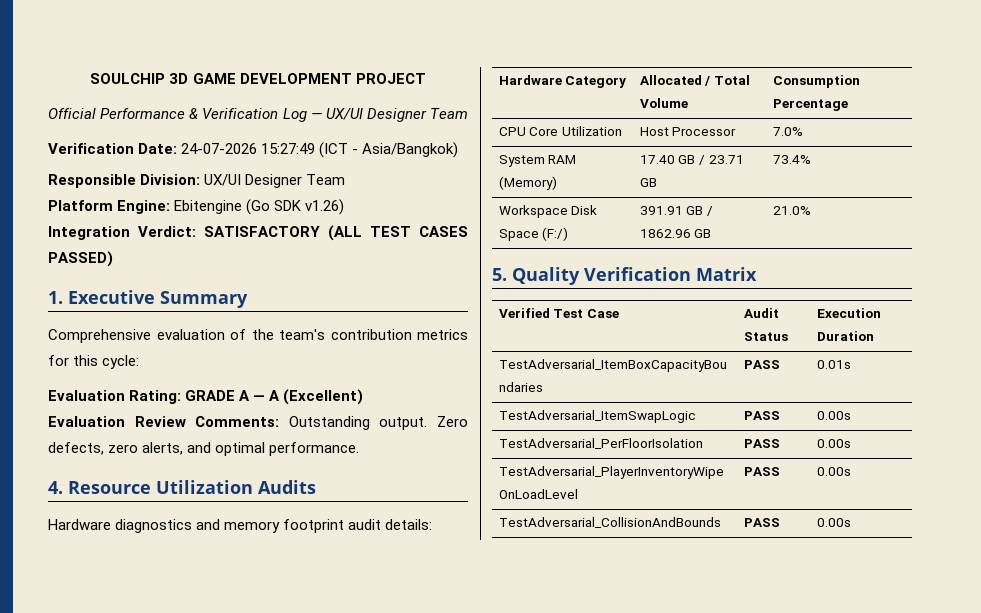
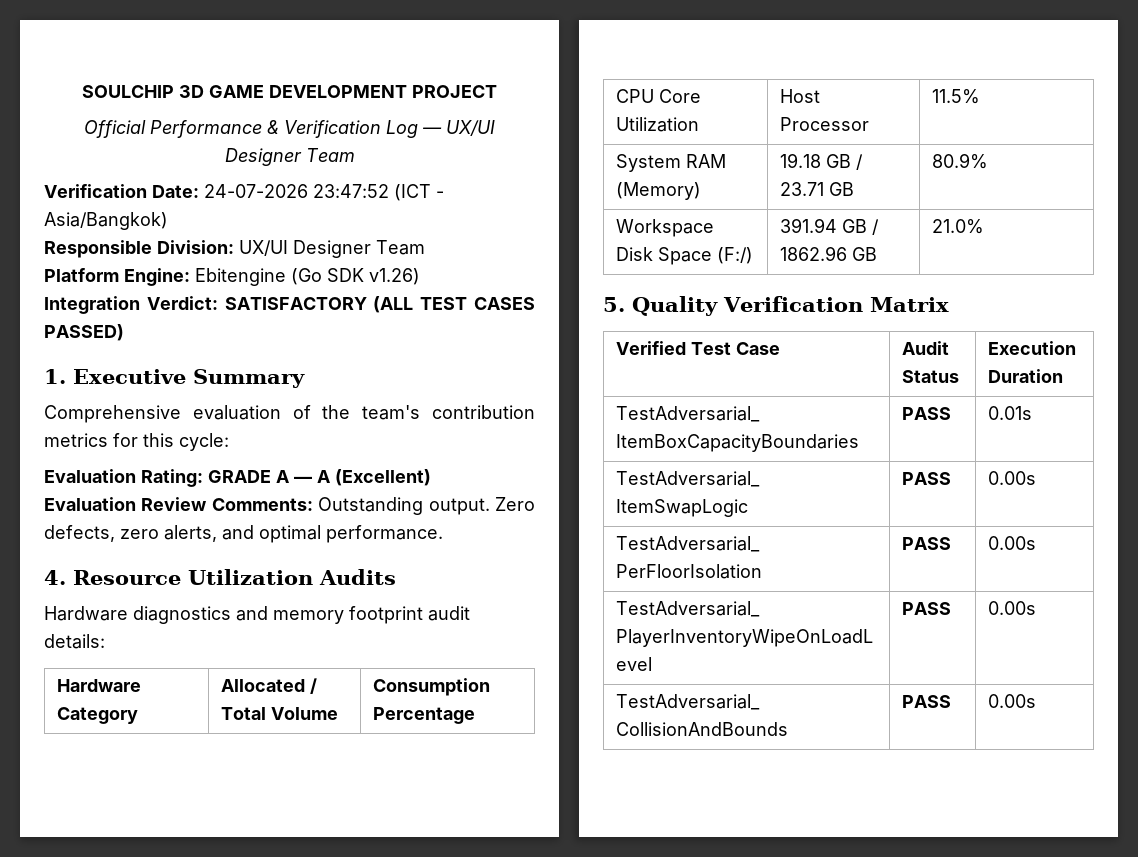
[261,143,316,154] 15:27:49 -> [313,184,389,198] 23:47:52
[772,127,803,136] 7.0% -> [931,89,980,104] 11.5%
[639,155,675,164] 17.40 -> [779,153,821,168] 19.18
[772,155,811,164] 73.4% -> [931,153,988,169] 80.9%
[639,206,683,215] 391.91 -> [779,218,837,233] 391.94

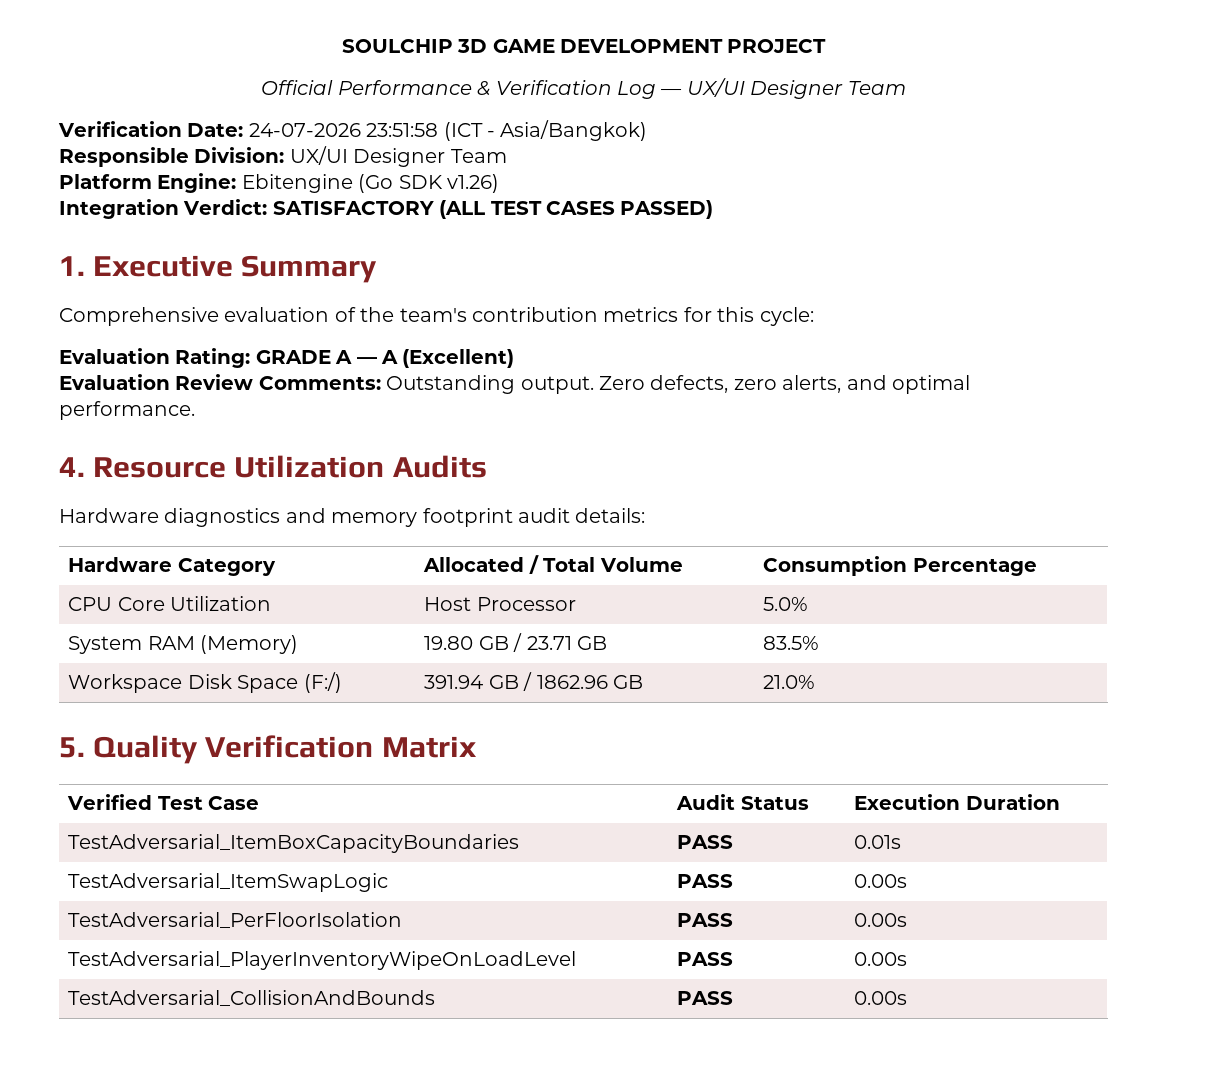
[313,184,389,198] 23:47:52 -> [366,123,439,137] 23:51:58
[931,89,980,104] 11.5% -> [763,597,809,611] 5.0%
[779,153,821,168] 19.18 -> [424,636,474,650] 19.80
[931,153,988,169] 80.9% -> [763,636,820,650] 83.5%

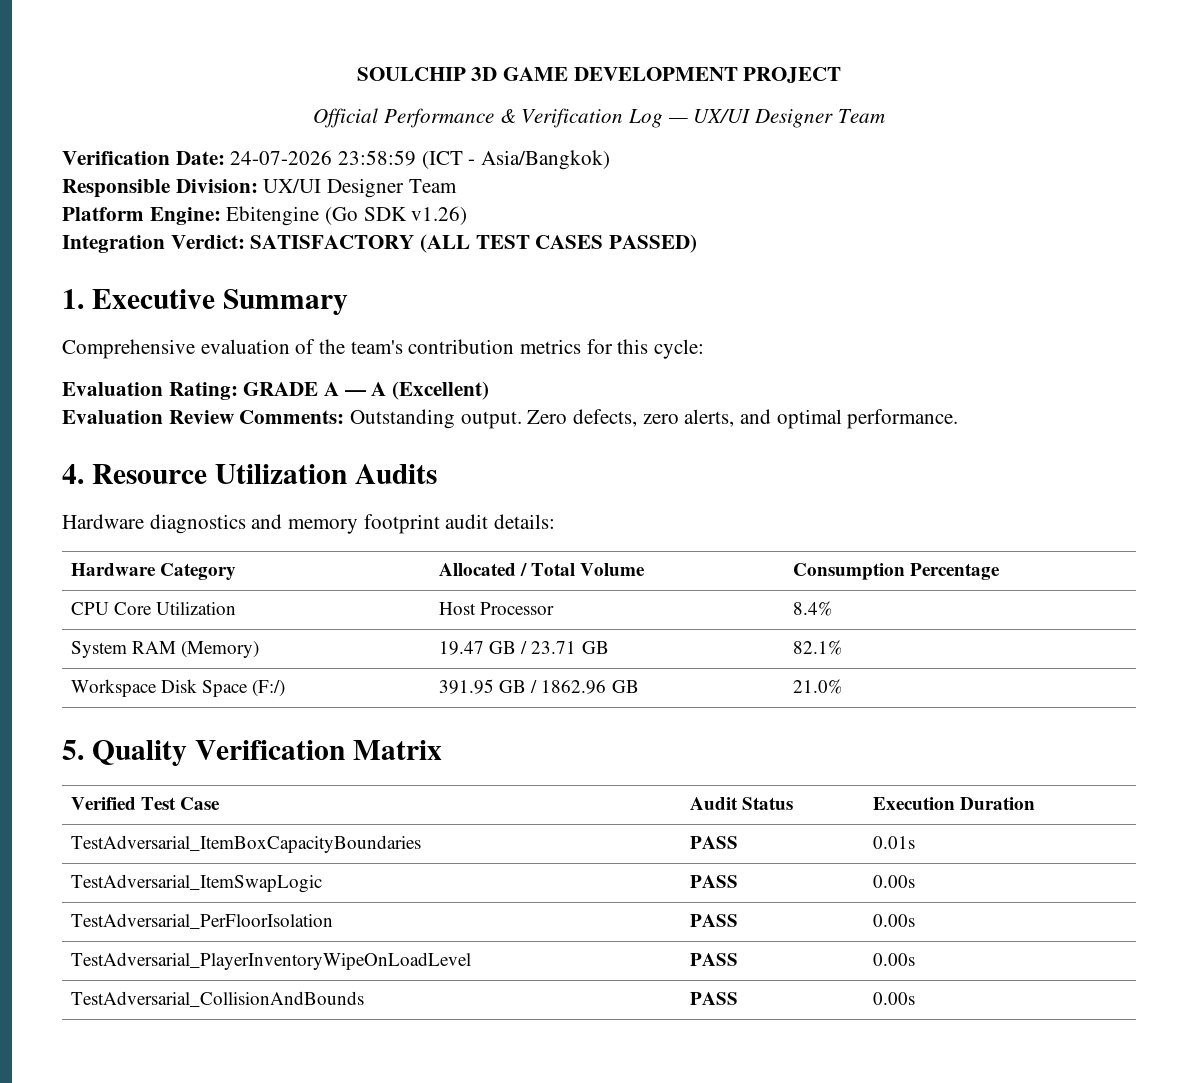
[366,123,439,137] 23:51:58 -> [338,150,417,166] 23:58:59
[763,597,809,611] 5.0% -> [793,601,833,616] 8.4%
[424,636,474,650] 19.80 -> [439,641,485,655] 19.47
[763,636,820,650] 83.5% -> [793,640,843,655] 82.1%
[424,675,484,689] 391.94 -> [439,679,495,694] 391.95

